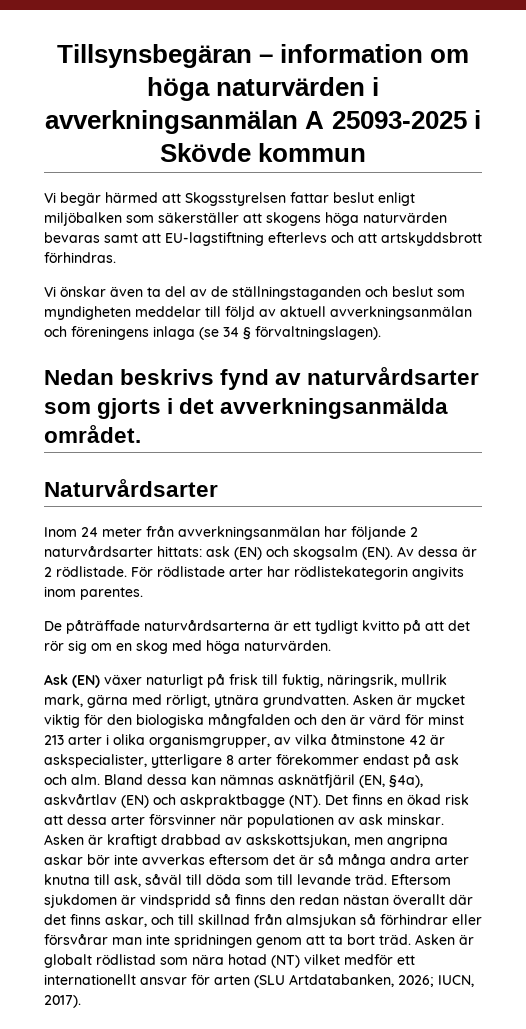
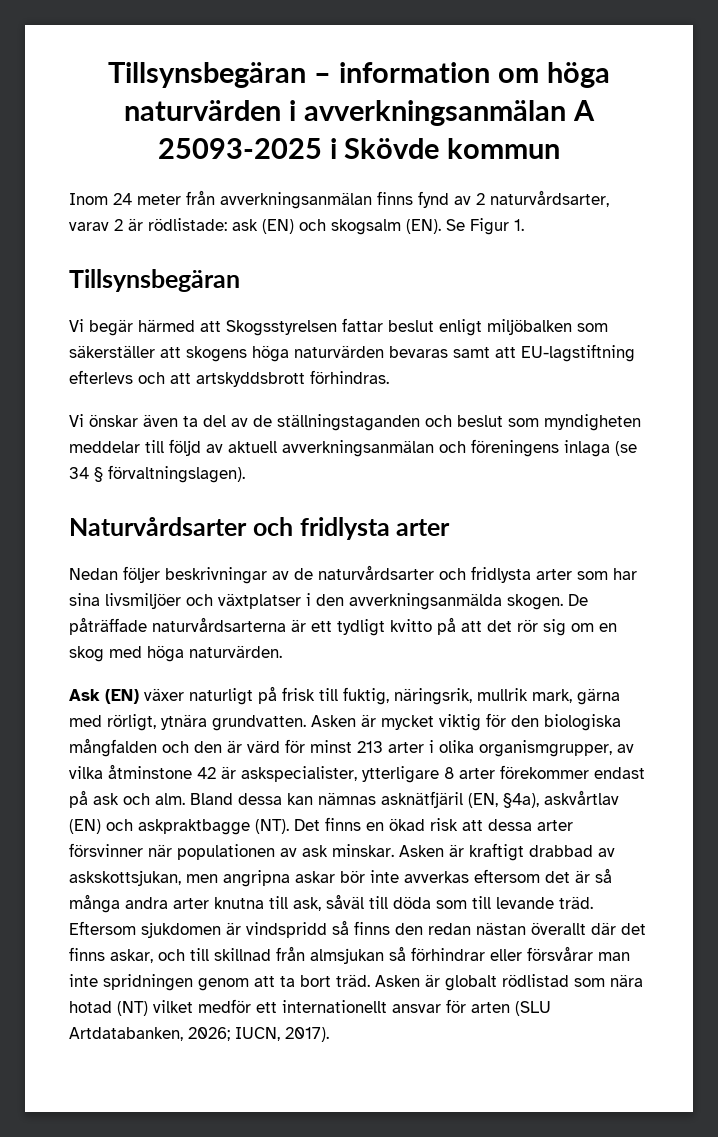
(367, 152) none -> [69,190,609,209] [69,218,524,235] [69,269,240,292] // Inom 24 meter från avverkningsanmälan finns fynd av 2 naturvårdsarter, varav 2 är rödlistade: ask (EN) och skogsalm (EN). Se Figur 1. // Tillsynsbegäran
[44,367,480,390] [44,398,449,419] [44,425,141,443] [44,479,218,497] [44,525,418,540] [44,545,477,560] [44,566,464,580] [44,586,143,600] Nedan beskrivs fynd av naturvårdsarter som gjorts i det avverkningsanmälda området. // Naturvårdsarter // Inom 24 meter från avverkningsanmälan har följande 2 naturvårdsarter hittats: ask (EN) och skogsalm (EN). Av dessa är 2 rödlistade. För rödlistade arter har rödlistekategorin angivits inom parentes. // -> [69,517,451,540] [69,565,637,584] [69,593,563,610] Naturvårdsarter och fridlysta arter // Nedan följer beskrivningar av de naturvårdsarter och fridlysta arter som har sina livsmiljöer och växtplatser i den avverkningsanmälda skogen.

